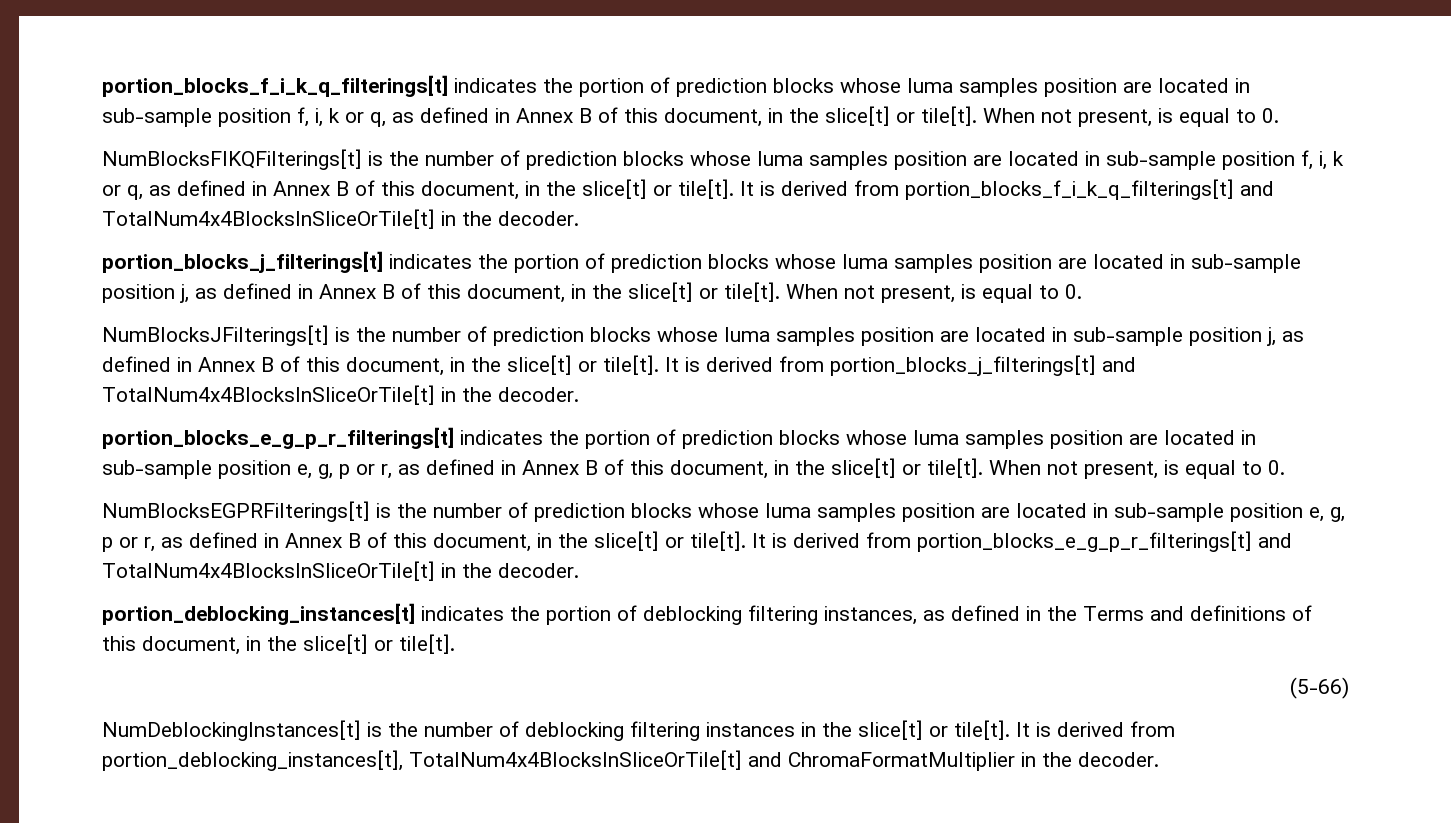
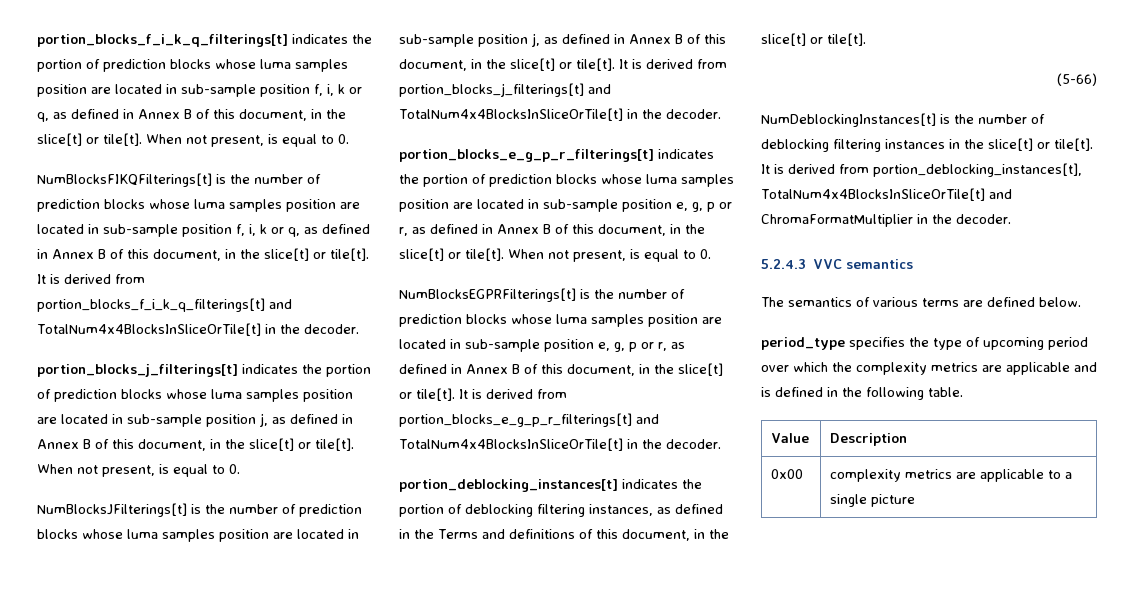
(1159, 759) none -> [761,259,914,269] [761,297,1081,307] [761,337,1088,350] [761,362,1097,375] [761,387,963,400] [771,433,810,443] [830,433,908,446] [771,469,804,479] [830,469,1073,482] [830,494,916,507] // 5.2.4.3 VVC semantics // The semantics of various terms are defined below. // period_type specifies the type of upcoming period over which the complexity metrics are applicable and is defined in the following table. // Value | Description // 0x00 | complexity metrics are applicable to a single picture

